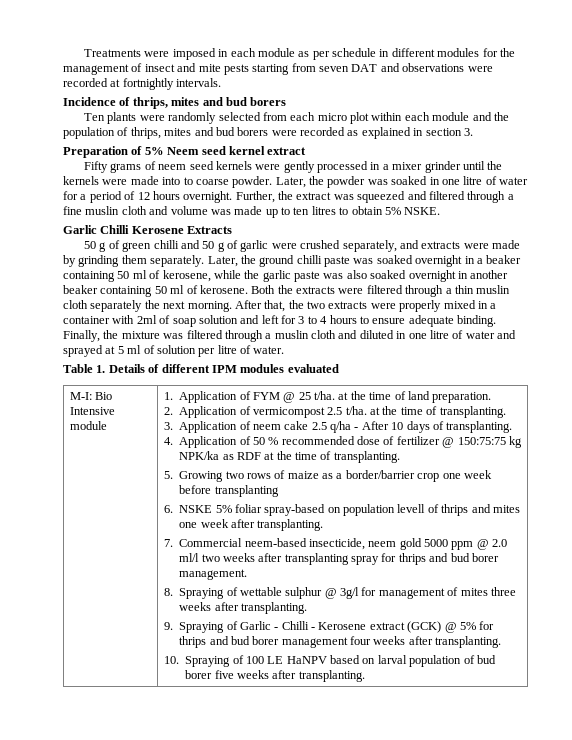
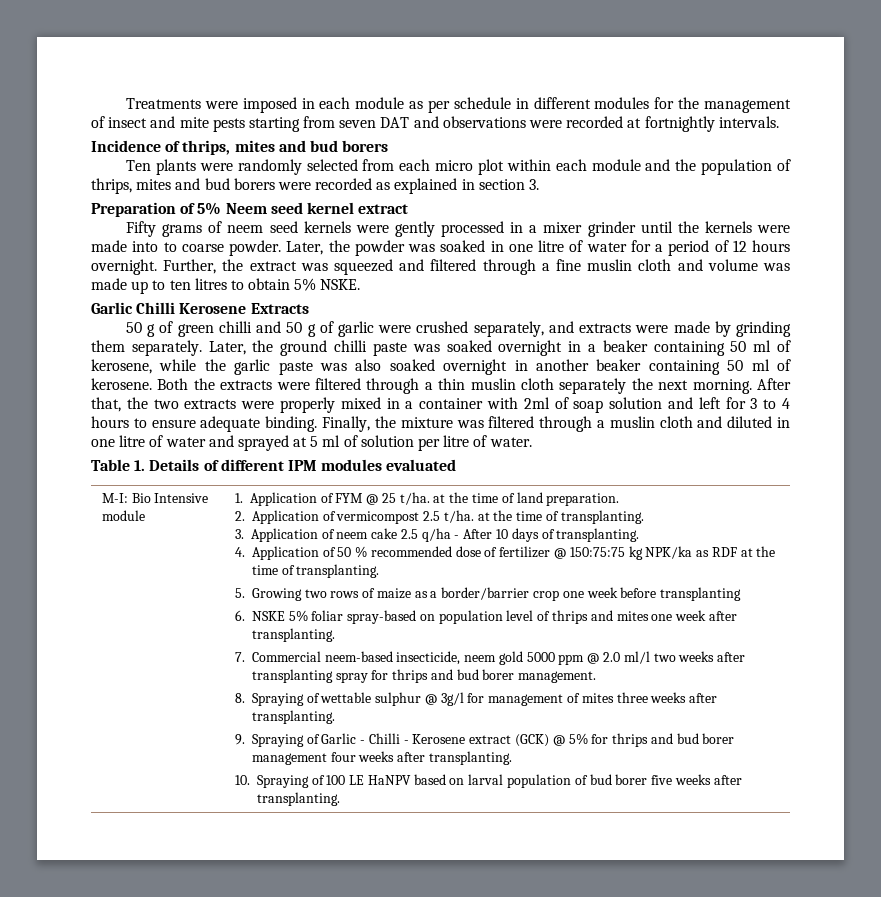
[397,504,426,513] levell -> [506,610,534,621] level

